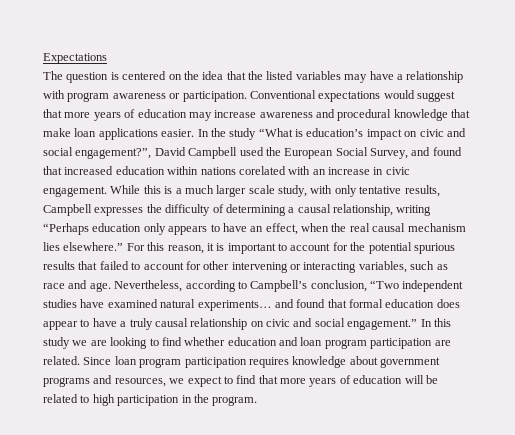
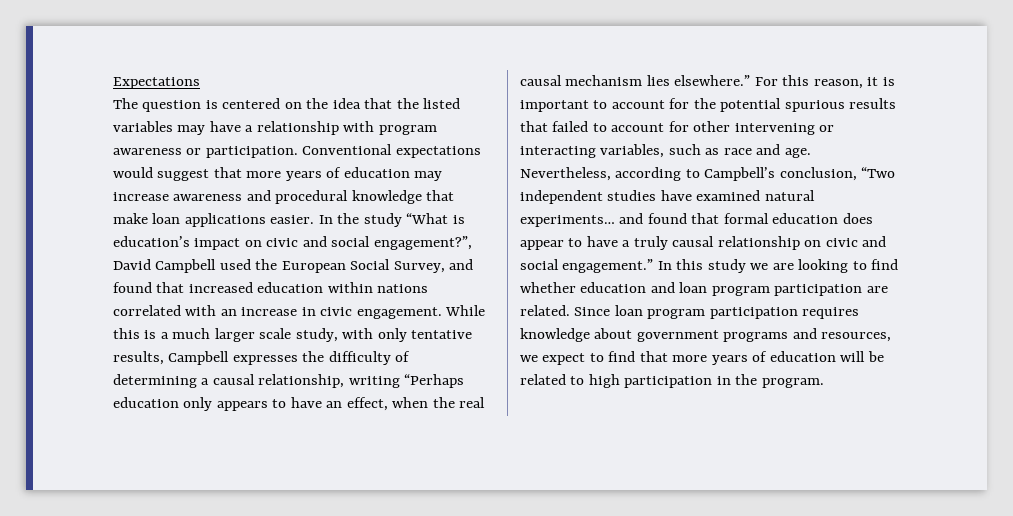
[238,166,286,175] corelated -> [113,305,181,316] correlated

